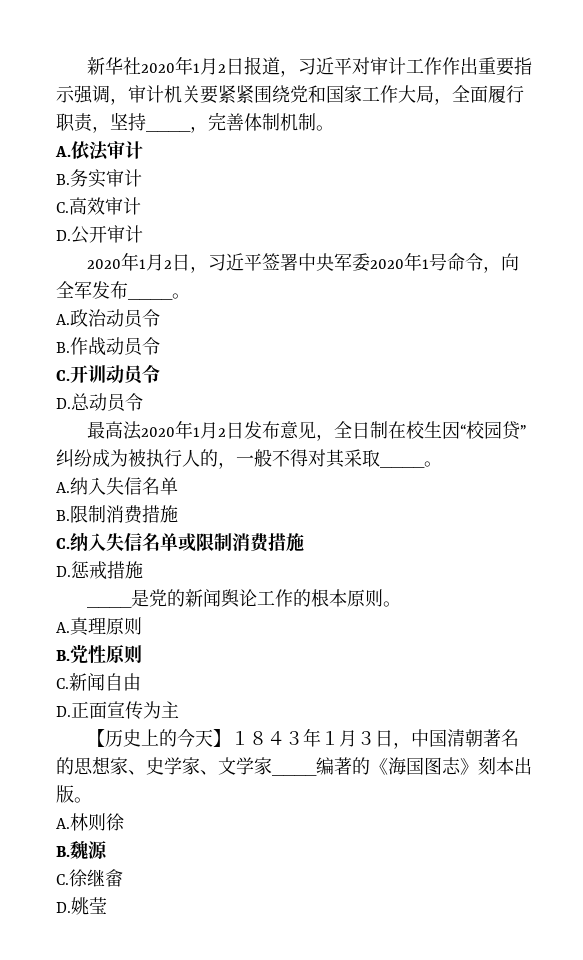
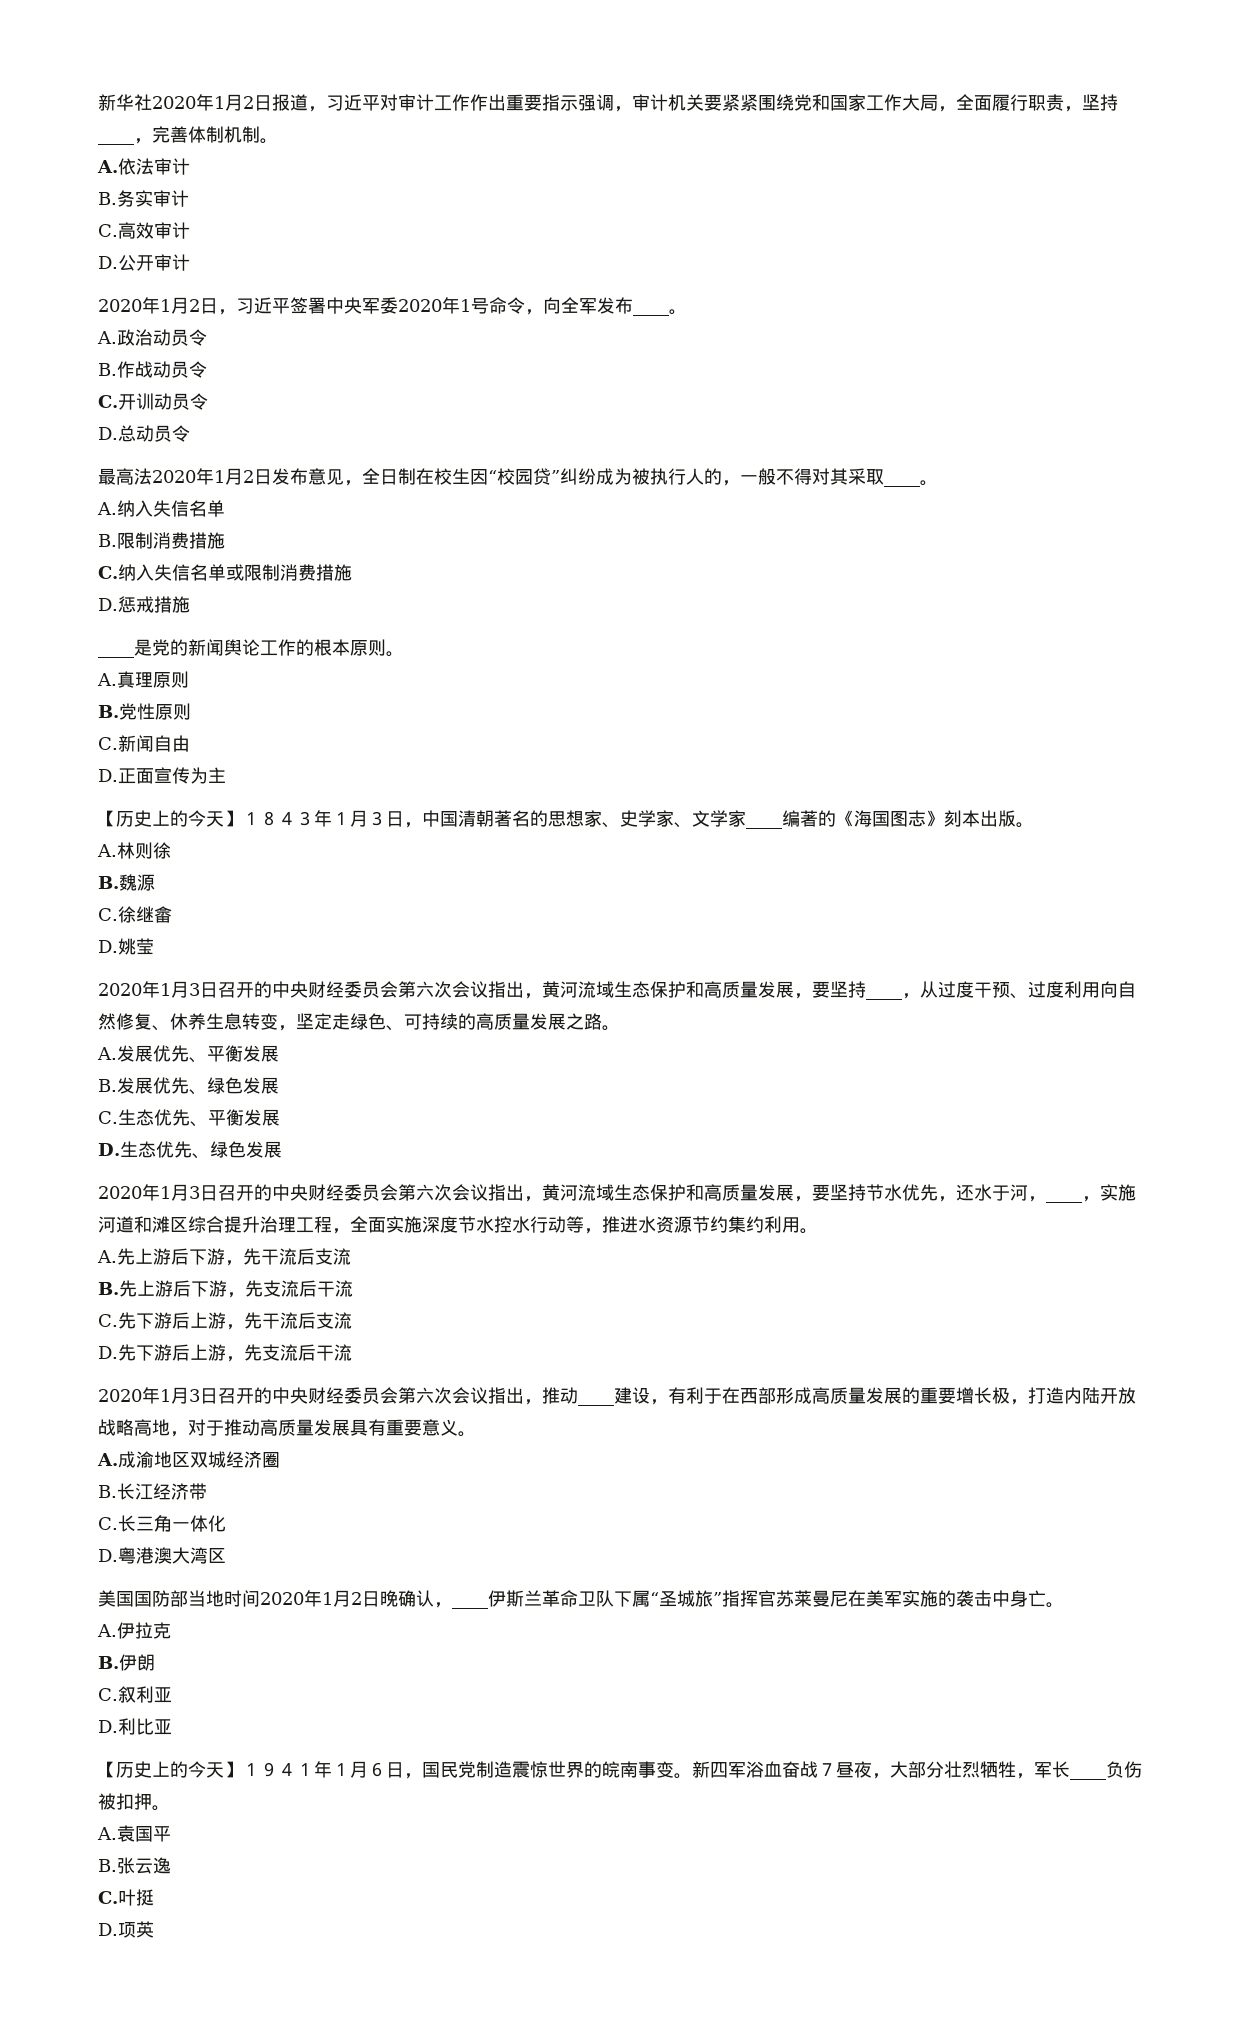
(107, 905) none -> [98,981,1136,1000] [98,1013,620,1031] [97,1045,279,1063] [98,1077,279,1095] [98,1109,280,1127] [98,1141,282,1159] [98,1184,1136,1203] [98,1216,818,1234] [97,1248,351,1266] [98,1280,353,1298] [98,1312,352,1330] [98,1344,352,1362] [98,1387,1136,1406] [98,1419,476,1437] [97,1451,280,1468] [98,1483,207,1500] [98,1515,226,1532] [98,1547,226,1564] [98,1590,1064,1609] [97,1622,171,1639] [98,1654,155,1671] [98,1686,172,1703] [98,1718,172,1735] [98,1761,1142,1780] [98,1793,170,1811] [97,1825,171,1842] [98,1857,171,1874] [98,1889,154,1906] [98,1921,154,1938] // 2020年1月3日召开的中央财经委员会第六次会议指出，黄河流域生态保护和高质量发展，要坚持____，从过度干预、过度利用向自然修复、休养生息转变，坚定走绿色、可持续的高质量发展之路。 // A.发展优先、平衡发展 // B.发展优先、绿色发展 // C.生态优先、平衡发展 // D.生态优先、绿色发展 // 2020年1月3日召开的中央财经委员会第六次会议指出，黄河流域生态保护和高质量发展，要坚持节水优先，还水于河，____，实施河道和滩区综合提升治理工程，全面实施深度节水控水行动等，推进水资源节约集约利用。 // A.先上游后下游，先干流后支流 // B.先上游后下游，先支流后干流 // C.先下游后上游，先干流后支流 // D.先下游后上游，先支流后干流 // 2020年1月3日召开的中央财经委员会第六次会议指出，推动____建设，有利于在西部形成高质量发展的重要增长极，打造内陆开放战略高地，对于推动高质量发展具有重要意义。 // A.成渝地区双城经济圈 // B.长江经济带 // C.长三角一体化 // D.粤港澳大湾区 // 美国国防部当地时间2020年1月2日晚确认，____伊斯兰革命卫队下属“圣城旅”指挥官苏莱曼尼在美军实施的袭击中身亡。 // A.伊拉克 // B.伊朗 // C.叙利亚 // D.利比亚 // 【历史上的今天】１９４１年１月６日，国民党制造震惊世界的皖南事变。新四军浴血奋战７昼夜，大部分壮烈牺牲，军长____负伤被扣押。 // A.袁国平 // B.张云逸 // C.叶挺 // D.项英

